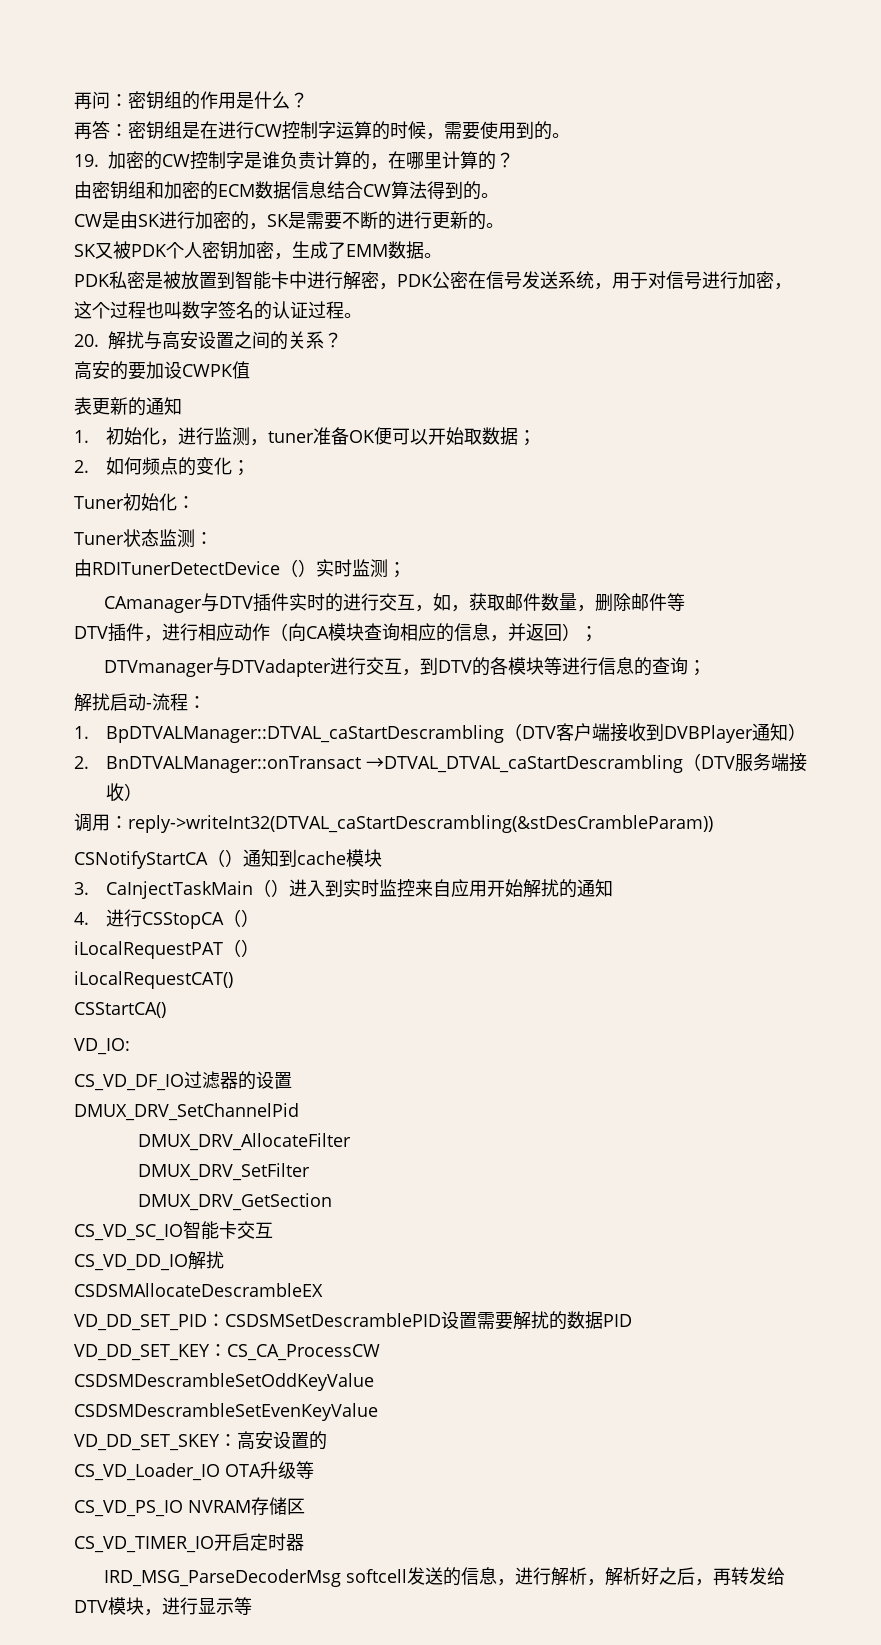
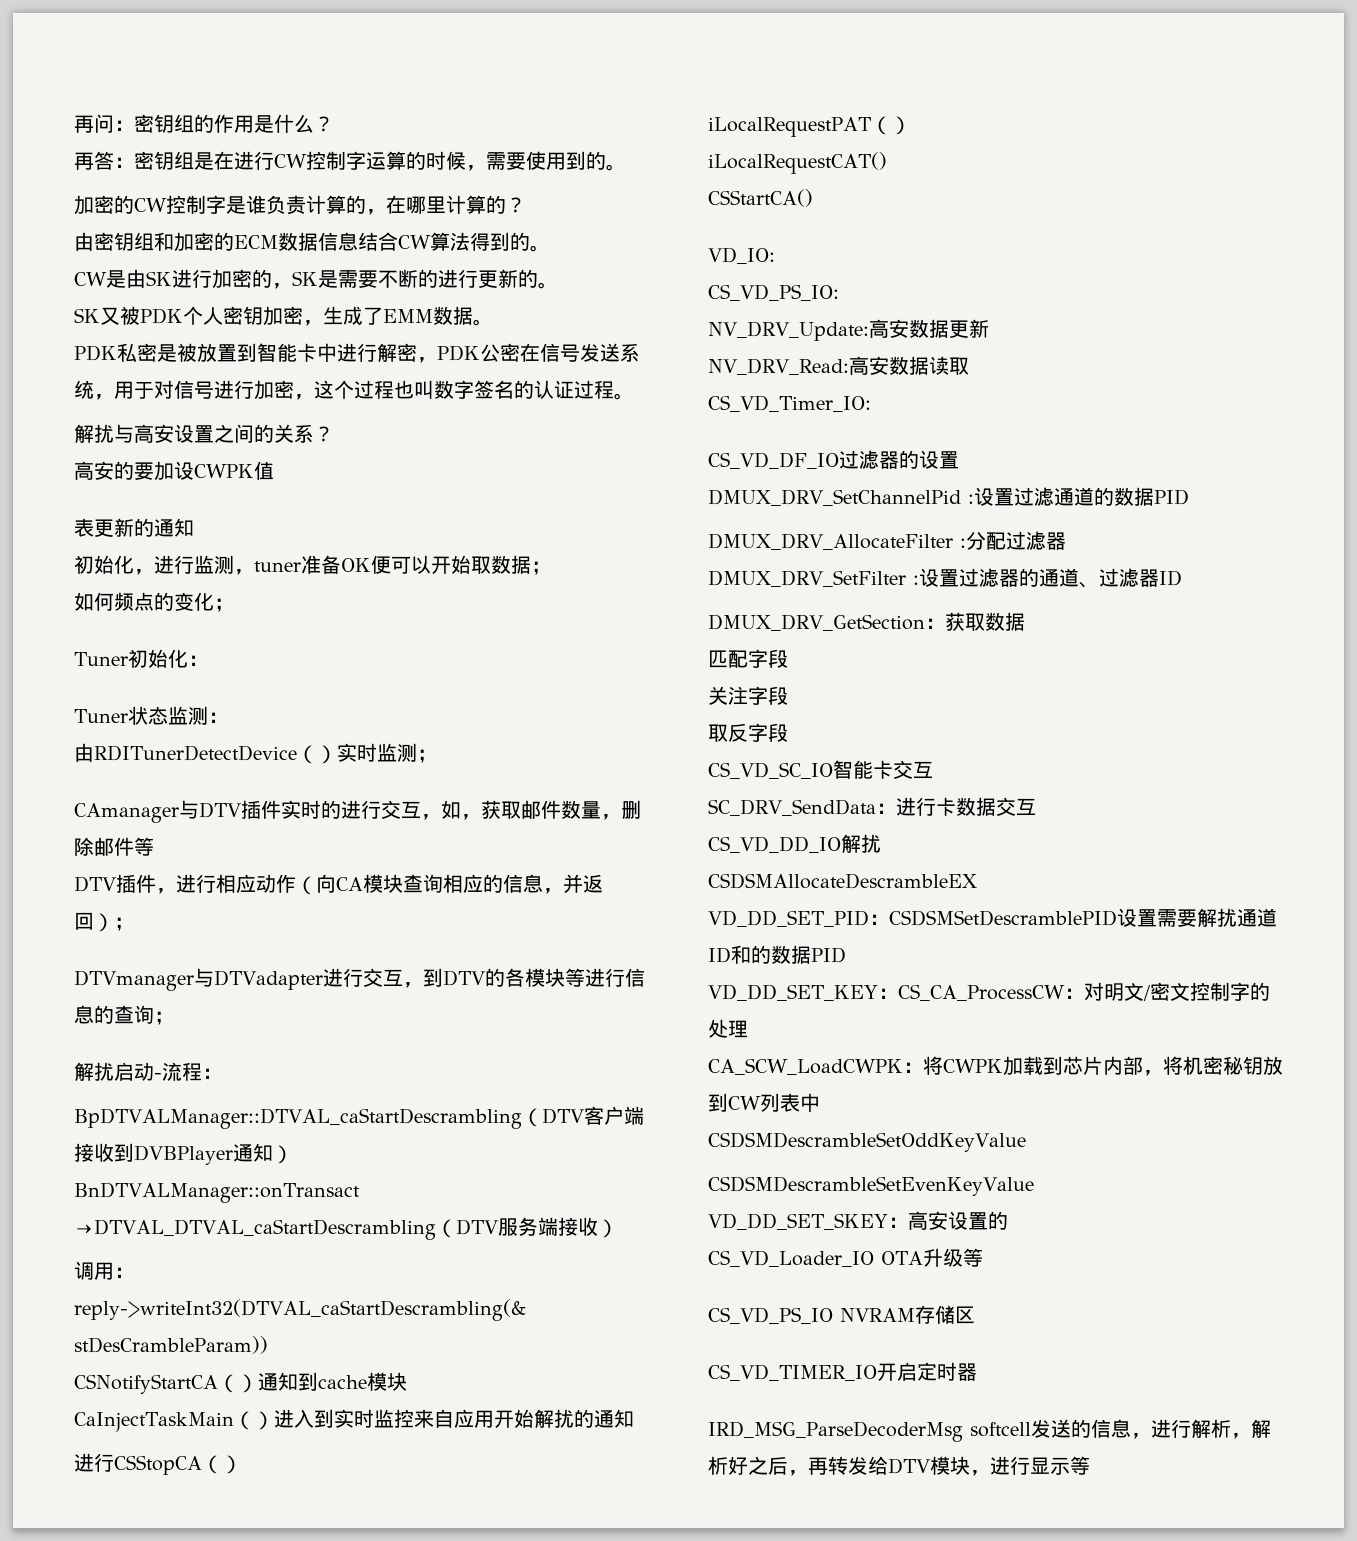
[74,154,99,167] 19. -> (626, 167) none
[74,334,99,347] 20. -> (634, 396) none
[74,430,89,443] 1. -> (194, 527) none
[74,460,89,473] 2. -> (551, 568) none
[74,726,89,739] 1. -> (222, 1073) none
[74,756,89,769] 2. -> (293, 1154) none
[74,882,89,895] 3. -> (407, 1381) none
[74,912,89,925] 4. -> (634, 1418) none
(130, 1046) none -> [708,284,839,301] [708,319,989,341] [708,356,969,375] [708,395,871,412] // CS_VD_PS_IO: // NV_DRV_Update:高安数据更新 // NV_DRV_Read:高安数据读取 // CS_VD_Timer_IO:
[138,1133,352,1151] [138,1163,311,1181] [138,1193,333,1211] // DMUX_DRV_AllocateFilter // DMUX_DRV_SetFilter // DMUX_DRV_GetSection -> [967,487,1189,506] [708,531,1066,550] [708,568,1182,588] [708,612,1025,631] [708,649,788,668] [708,686,788,705] [708,723,788,742] :设置过滤通道的数据PID // DMUX_DRV_AllocateFilter :分配过滤器 // DMUX_DRV_SetFilter :设置过滤器的通道、过滤器ID // DMUX_DRV_GetSection：获取数据 // 匹配字段 // 关注字段 // 取反字段
(273, 1230) none -> [708,797,1036,816] // SC_DRV_SendData：进行卡数据交互
(549, 1320) none -> [1237,908,1277,927] [708,945,751,964] 通道ID和
(380, 1352) none -> [1064,982,1270,1001] [708,1019,748,1038] [708,1056,1283,1076] [708,1093,820,1112] ：对明文/密文控制字的处理 // CA_SCW_LoadCWPK：将CWPK加载到芯片内部，将机密秘钥放到CW列表中

